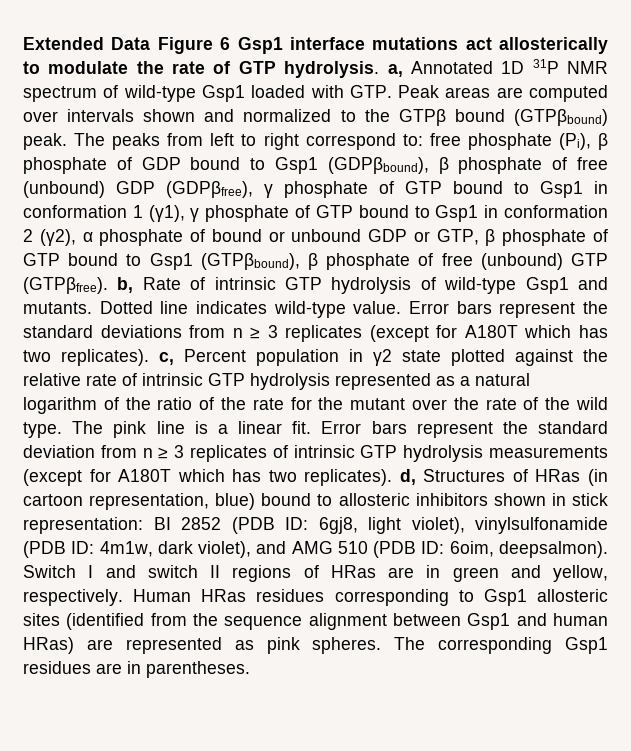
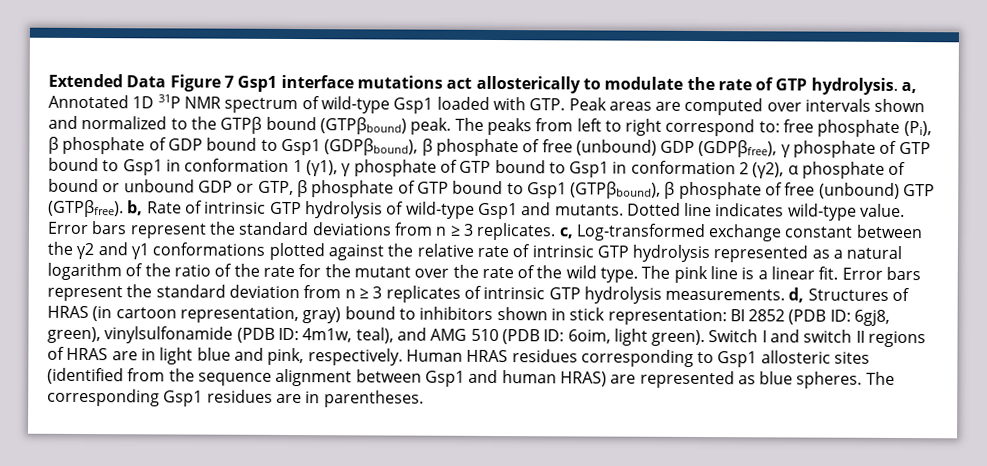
[220,37,231,50] 6 -> [223,75,234,88] 7
[285,325,608,342] [23,349,441,366] replicates (except for A180T which has two replicates). c, Percent population in γ2 state -> [476,222,923,242] [47,241,266,260] replicates. c, Log-transformed exchange constant between the γ2 and γ1 conformations
[489,446,609,458] [23,469,393,486] measurements (except for A180T which has two replicates). -> [665,288,786,301] measurements.
[535,469,581,482] HRas -> [47,305,89,319] HRAS
[215,493,410,510] blue) bound to allosteric -> [302,306,416,324] gray) bound to
[368,517,465,534] light violet), -> [47,326,101,344] green),
[157,541,252,558] dark violet), -> [355,327,394,344] teal),
[498,541,608,558] deepsalmon). -> [613,328,706,347] light green).
[330,565,608,582] HRas are in green and yellow, -> [66,347,305,366] HRAS are in light blue and pink,
[201,589,247,602] HRas -> [466,349,509,363] HRAS
[23,637,74,654] HRas) -> [559,371,607,387] HRAS)
[266,637,300,654] pink -> [759,371,794,385] blue

